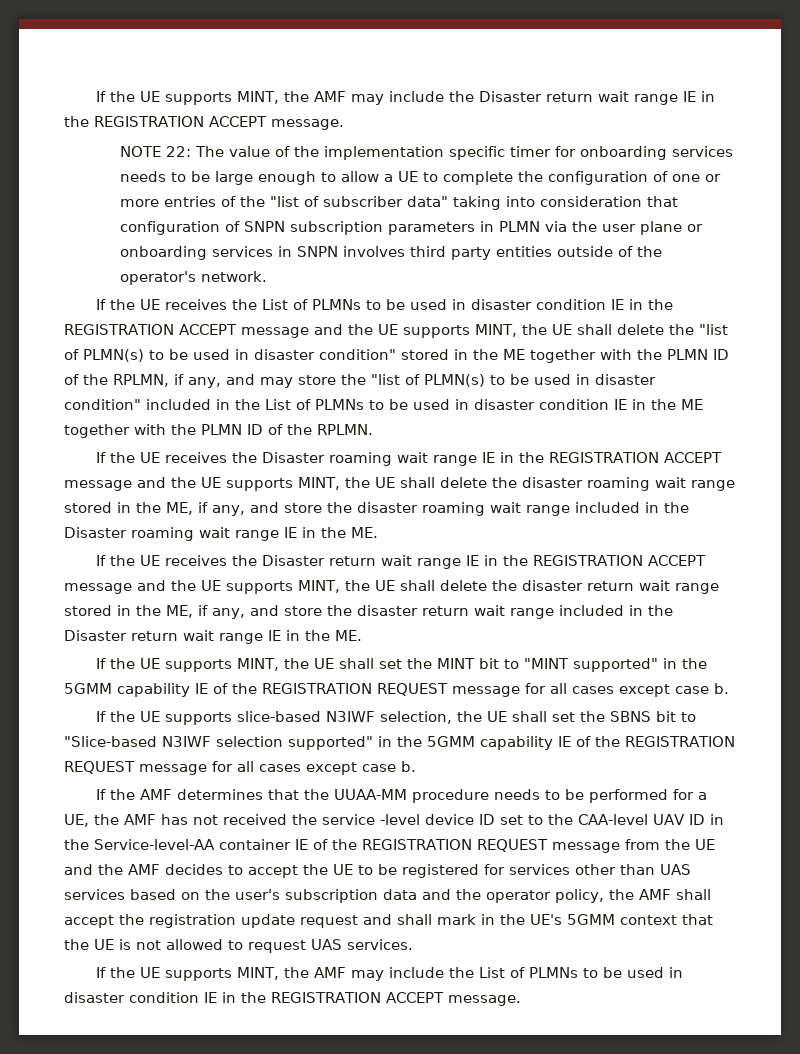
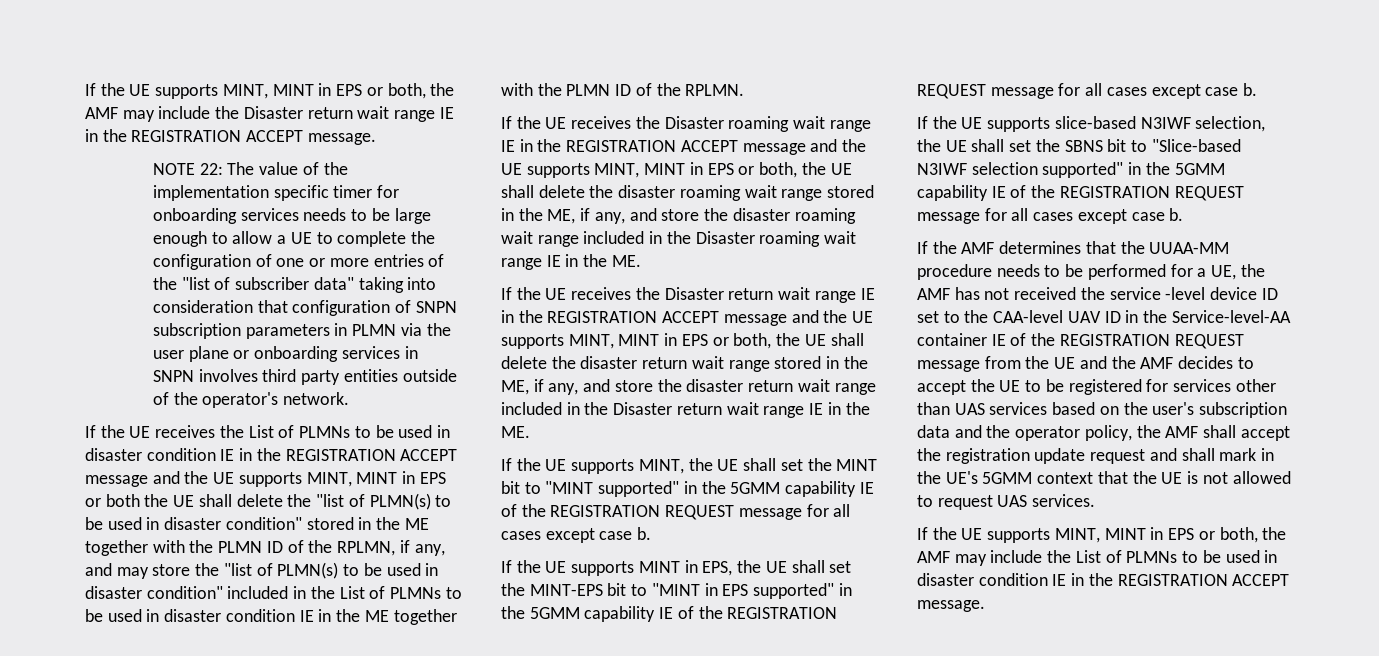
[96,91,280,105] If the UE supports MINT, -> [85,83,426,99] If the UE supports MINT, MINT in EPS or both,
(517, 330) none -> [356,471,446,484] [85,494,140,507] MINT in EPS or both
(340, 483) none -> [644,162,798,178] MINT in EPS or both,
(340, 586) none -> [618,333,772,349] MINT in EPS or both,
(729, 688) none -> [501,560,852,576] [501,583,852,599] [501,606,838,622] [917,83,1258,99] // If the UE supports MINT in EPS, the UE shall set the MINT-EPS bit to "MINT in EPS supported" in the 5GMM capability IE of the REGISTRATION REQUEST message for all cases except case b.
(280, 973) none -> [1104,527,1258,543] MINT in EPS or both,

